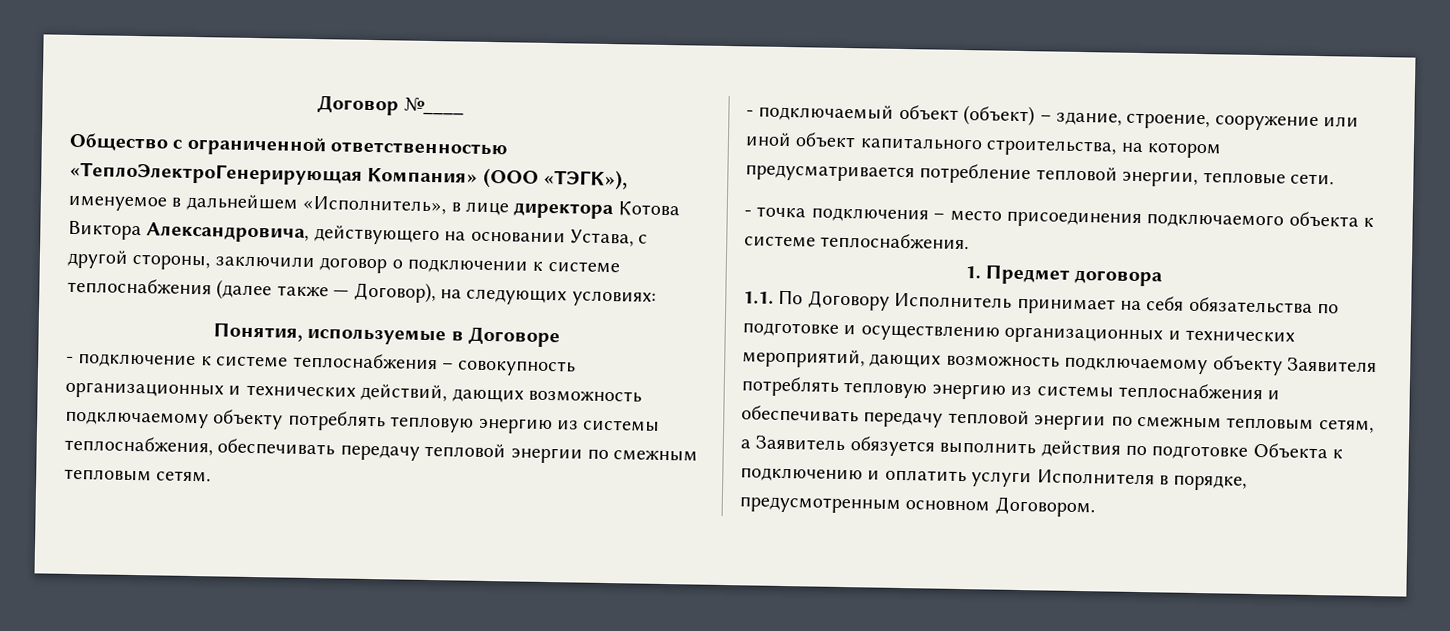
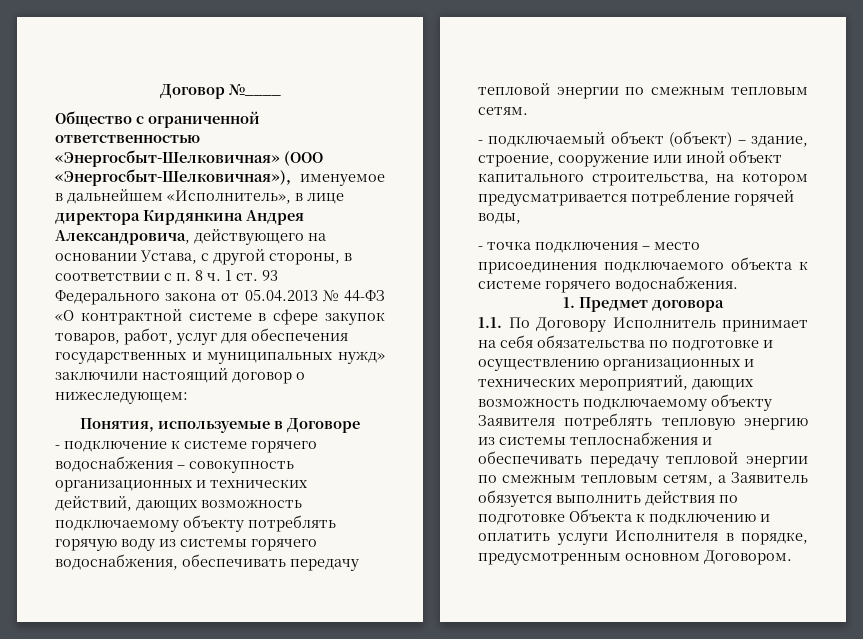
[69,161,629,191] «ТеплоЭлектроГенерирующая Компания» (ООО «ТЭГК»), -> [55,150,323,167] [55,169,291,186] «Энергосбыт-Шелковичная» (ООО «Энергосбыт-Шелковичная»),
[617,201,680,217] [68,220,142,241] Котова Виктора -> [143,210,304,225] Кирдянкина Андрея
[214,255,620,274] [67,277,656,307] заключили договор о подключении к системе теплоснабжения (далее также — Договор), на следующих условиях: -> [344,253,352,261] [55,270,278,281] [55,290,385,305] [55,309,386,325] [55,328,348,345] [55,351,385,364] [55,368,305,384] [55,391,188,404] в соответствии с п. 8 ч. 1 ст. 93 Федерального закона от 05.04.2013 № 44-ФЗ «О контрактной системе в сфере закупок товаров, работ, услуг для обеспечения государственных и муниципальных нужд» заключили настоящий договор о нижеследующем:
[292,352,438,370] теплоснабжения -> [251,441,317,453] [55,456,173,472] горячего водоснабжения
[389,416,661,435] [64,435,213,456] тепловую энергию из системы теплоснабжения, -> [55,539,317,551] [55,554,178,570] горячую воду из системы горячего водоснабжения,
[1035,166,1334,187] тепловой энергии, тепловые сети. -> [734,190,794,206] [478,213,521,224] горячей воды,
[820,232,970,250] теплоснабжения. -> [545,276,738,293] горячего водоснабжения.

